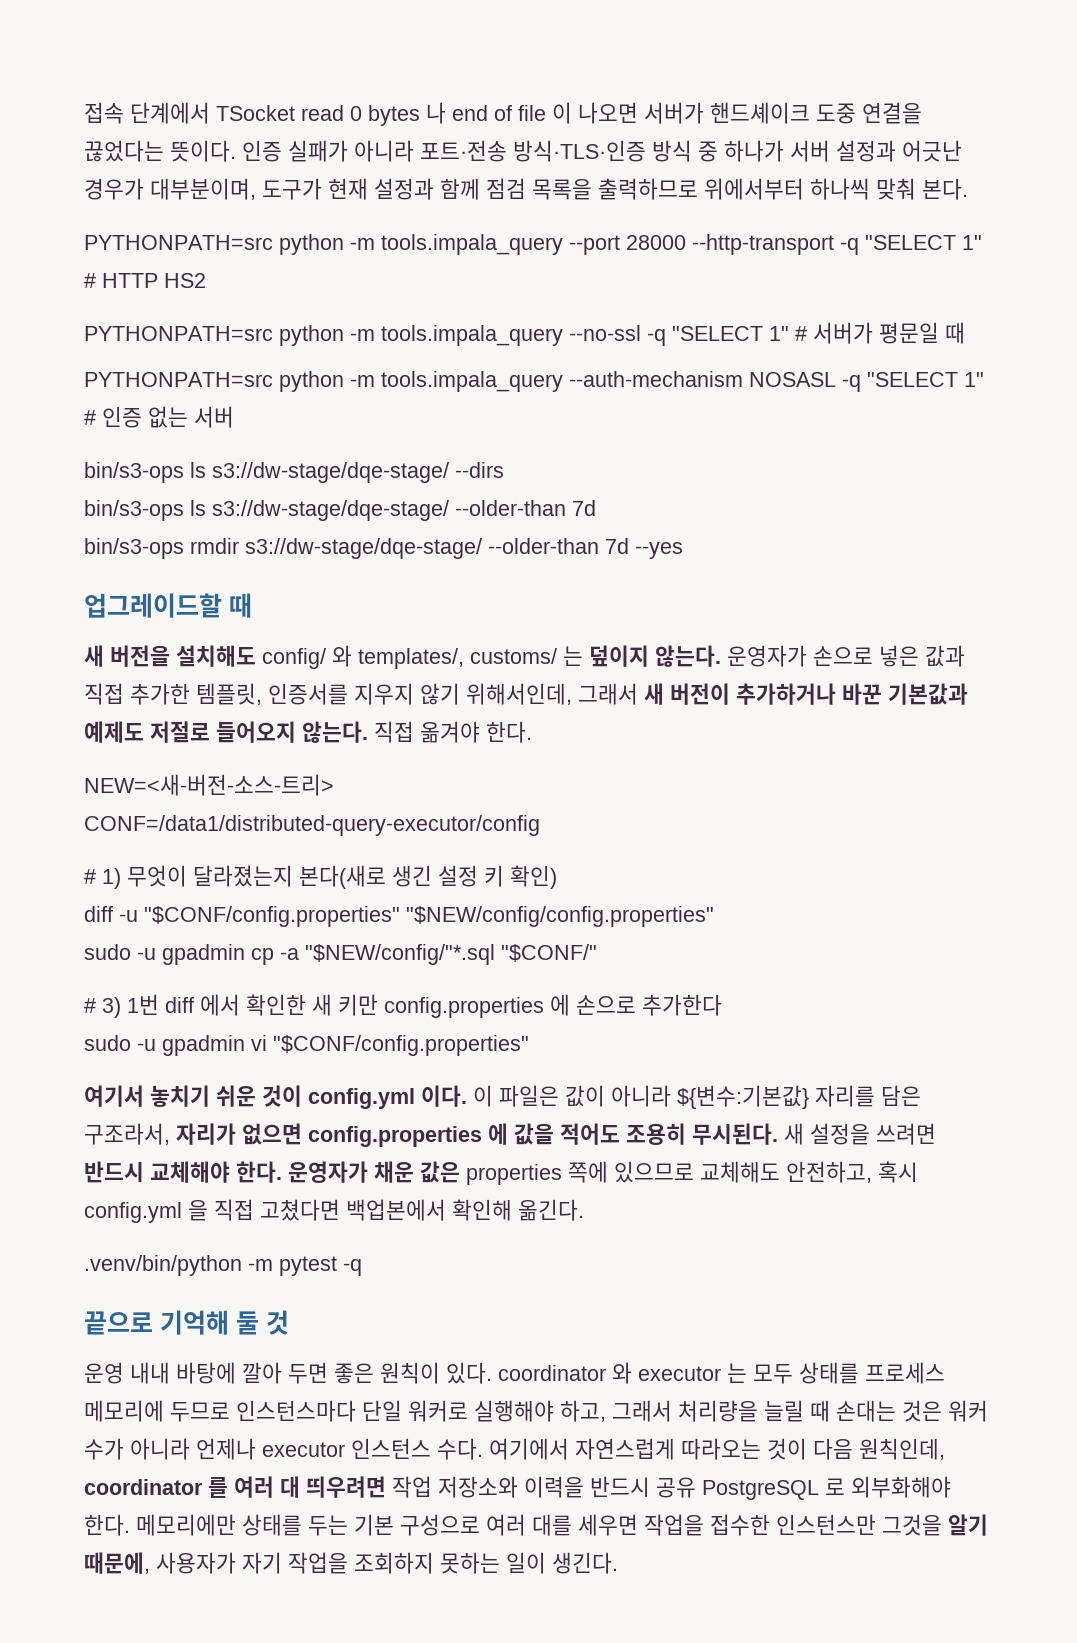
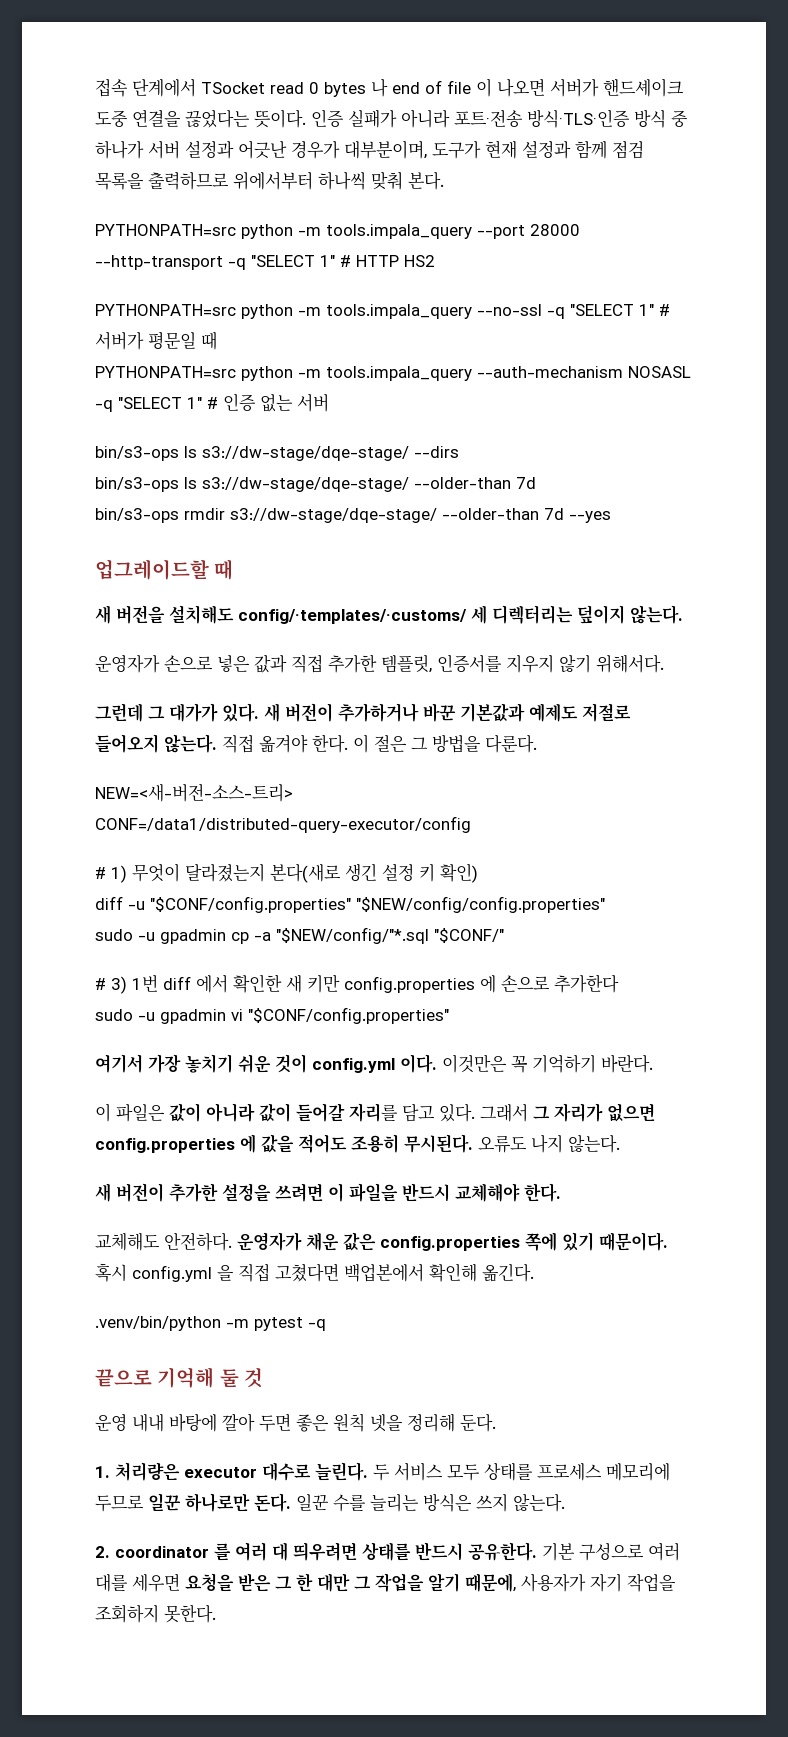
[262,645,583,669] config/ 와 templates/, customs/ 는 -> [238,605,573,624] config/·templates/·customs/ 세 디렉터리는
(721, 656) none -> (683, 614) //
[466,683,638,705] 위해서인데, 그래서 -> [596,654,664,673] [95,703,259,722] 위해서다. // 그런데 그 대가가 있다.
(532, 732) none -> [353,734,537,753] 이 절은 그 방법을 다룬다.
(144, 1096) none -> [148,1054,181,1073] 가장
[473,1085,921,1109] [84,1123,170,1145] 이 파일은 값이 아니라 ${변수:기본값} 자리를 담은 구조라서, -> [442,1054,653,1073] [95,1103,550,1122] 이것만은 꼭 기억하기 바란다. // 이 파일은 값이 아니라 값이 들어갈 자리를 담고 있다. 그래서 그
[784,1123,936,1145] 새 설정을 쓰려면 -> [478,1134,620,1153] [95,1183,398,1202] 오류도 나지 않는다. // 새 버전이 추가한 설정을 쓰려면 이 파일을
(282, 1172) none -> [95,1232,232,1251] // 교체해도 안전하다.
[466,1161,872,1185] properties 쪽에 있으므로 교체해도 안전하고, -> [380,1232,668,1251] config.properties 쪽에 있기 때문이다.
[380,1362,747,1384] 원칙이 있다. coordinator 와 executor 는 -> [333,1413,496,1432] [95,1462,443,1481] 원칙 넷을 정리해 둔다. // 1. 처리량은 executor 대수로 늘린다. 두 서비스
[236,1400,988,1422] [84,1438,945,1460] 인스턴스마다 단일 워커로 실행해야 하고, 그래서 처리량을 늘릴 때 손대는 것은 워커 수가 아니라 언제나 executor 인스턴스 수다. 여기에서 자연스럽게 따라오는 것이 다음 원칙인데, -> [148,1493,565,1512] [95,1546,110,1558] 일꾼 하나로만 돈다. 일꾼 수를 늘리는 방식은 쓰지 않는다. // 2.
[392,1476,951,1500] [84,1514,348,1536] 작업 저장소와 이력을 반드시 공유 PostgreSQL 로 외부화해야 한다. 메모리에만 상태를 두는 -> [362,1542,537,1561] 상태를 반드시 공유한다.
[644,1514,942,1536] 작업을 접수한 인스턴스만 그것을 -> [185,1573,424,1592] 요청을 받은 그 한 대만 그 작업을
[440,1552,618,1574] 못하는 일이 생긴다. -> [164,1604,216,1623] 못한다.

